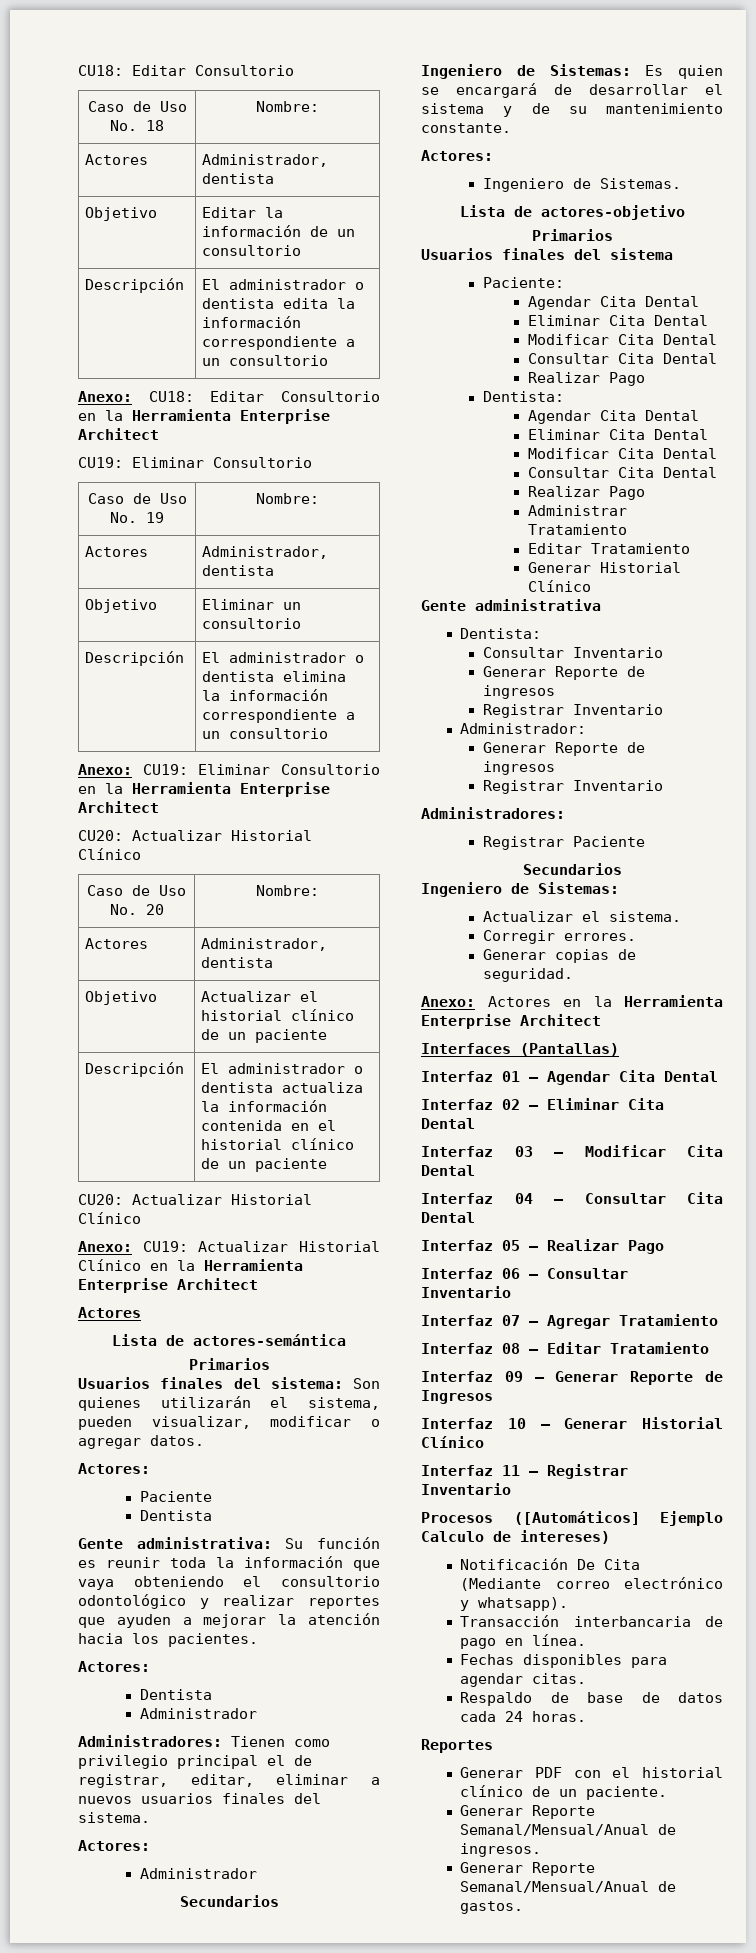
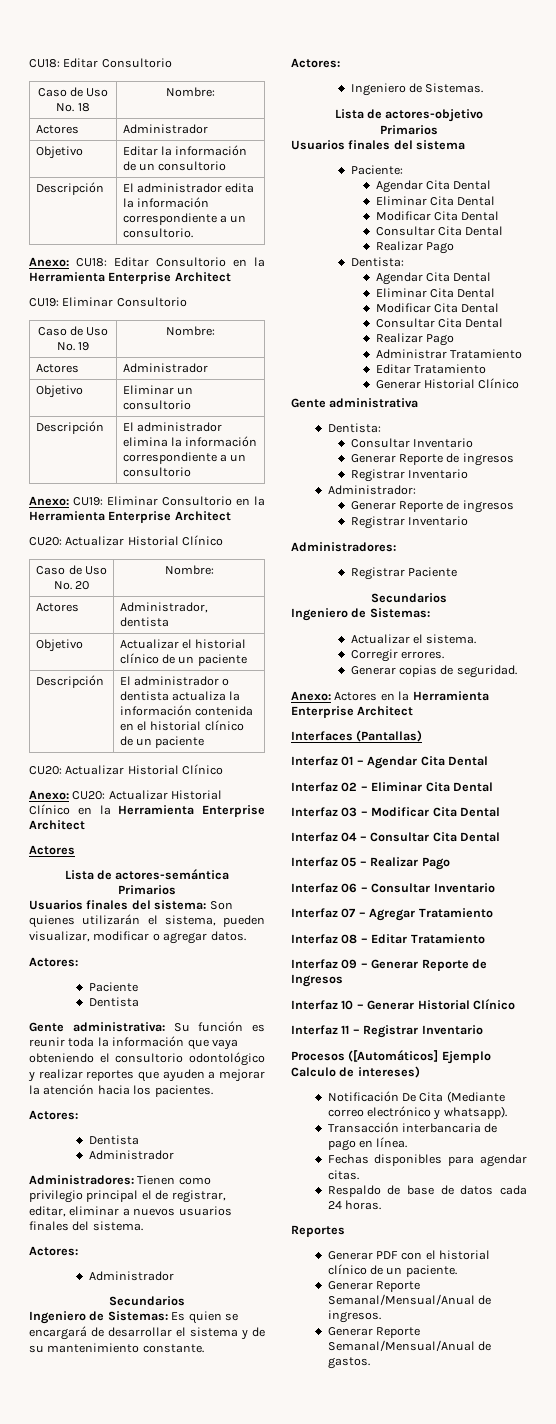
[202,154,329,167] [202,173,275,184] Administrador, dentista -> [122,124,208,134] Administrador
[355,282,365,290] [202,298,275,309] o dentista -> (222, 188) none
[229,355,329,366] consultorio -> [122,228,193,238] consultorio.
[202,546,329,559] [202,565,275,576] Administrador, dentista -> [122,363,208,373] Administrador
[355,655,365,663] [202,671,275,682] o dentista -> (222, 427) none
[142,1241,188,1252] CU19: -> [72,791,106,800] CU20:

